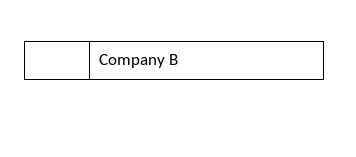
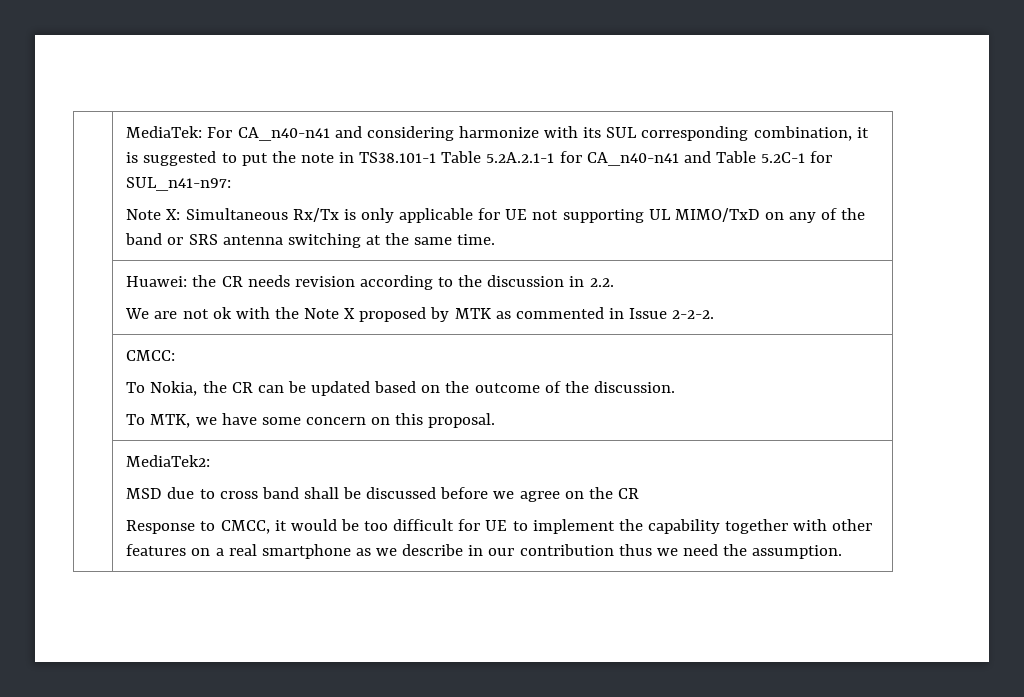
[98,54,179,68] | Company B -> [126,126,869,141] [126,151,833,166] [126,177,232,191] [126,208,866,223] [125,233,496,248] [126,275,614,290] [125,307,715,322] [126,350,176,361] [126,381,676,396] [126,413,496,428] [126,455,211,467] [126,487,640,502] [126,519,873,534] [126,544,843,559] | MediaTek: For CA_n40-n41 and considering harmonize with its SUL corresponding combination, it is suggested to put the note in TS38.101-1 Table 5.2A.2.1-1 for CA_n40-n41 and Table 5.2C-1 for SUL_n41-n97: // Note X: Simultaneous Rx/Tx is only applicable for UE not supporting UL MIMO/TxD on any of the band or SRS antenna switching at the same time. // | Huawei: the CR needs revision according to the discussion in 2.2. // We are not ok with the Note X proposed by MTK as commented in Issue 2-2-2. // | CMCC: // To Nokia, the CR can be updated based on the outcome of the discussion. // To MTK, we have some concern on this proposal. // | MediaTek2: // MSD due to cross band shall be discussed before we agree on the CR // Response to CMCC, it would be too difficult for UE to implement the capability together with other features on a real smartphone as we describe in our contribution thus we need the assumption.

